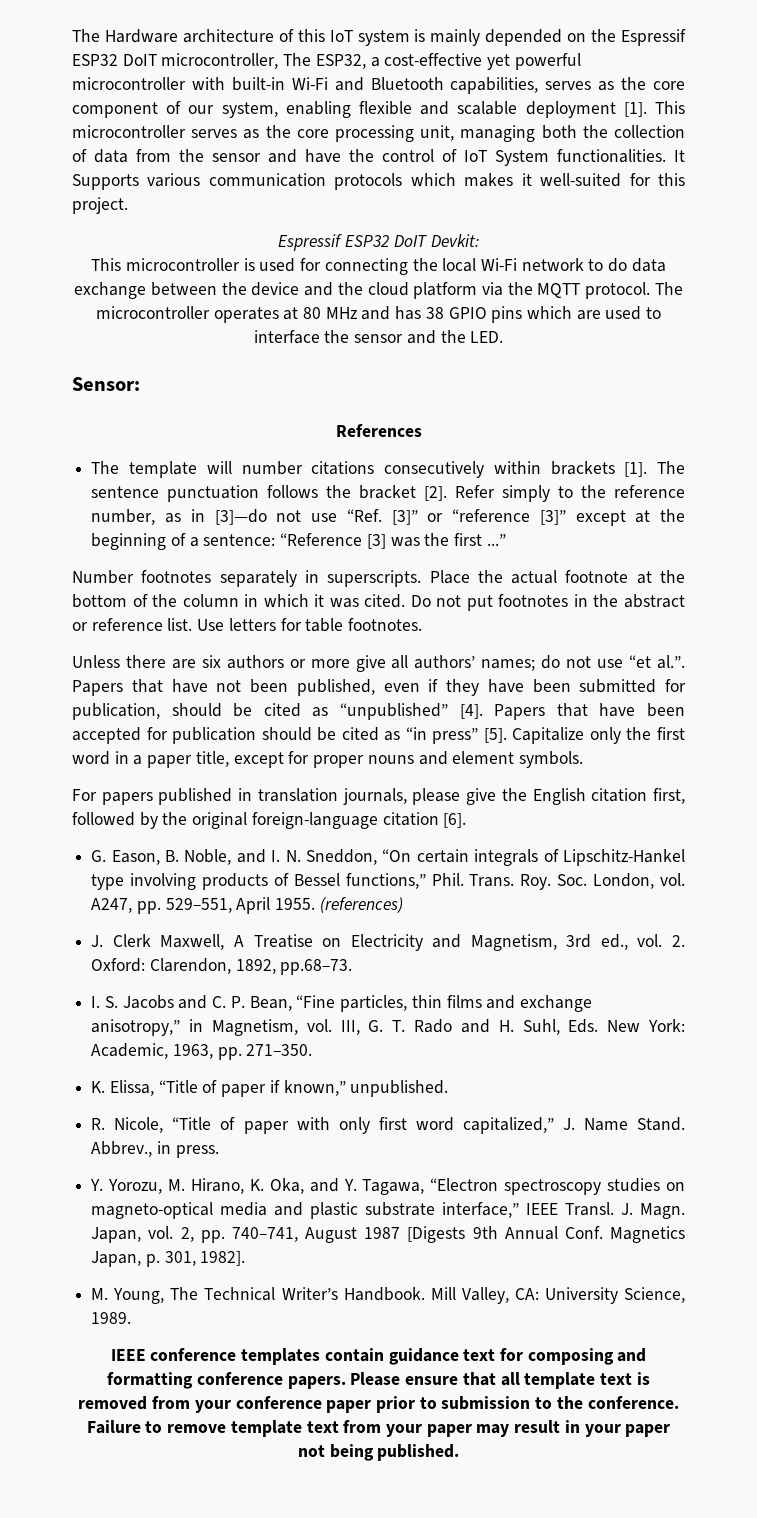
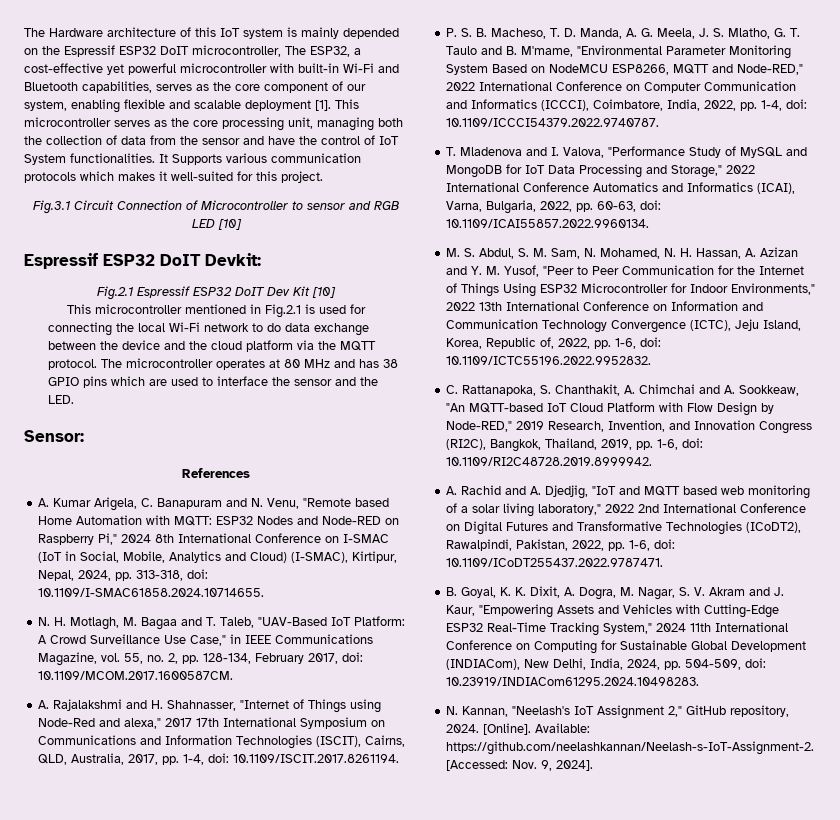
[278,234,479,251] [91,258,240,271] Espressif ESP32 DoIT Devkit: // This microcontroller -> [33,200,399,214] [191,219,242,230] [24,253,261,269] [97,286,336,300] [67,304,301,318] Fig.3.1 Circuit Connection of Microcontroller to sensor and RGB LED [10] // Espressif ESP32 DoIT Devkit: // Fig.2.1 Espressif ESP32 DoIT Dev Kit [10] // This microcontroller mentioned in Fig.2.1
(322, 264) none -> (366, 309) //
[91,461,685,478] [91,485,686,502] [91,509,685,526] [91,533,506,550] [72,570,685,587] [72,594,686,611] [72,618,423,632] [72,655,685,672] [72,679,686,696] [72,703,686,720] [72,727,686,744] [72,751,583,768] [72,788,686,805] [72,812,467,829] [91,849,685,866] [91,873,685,890] [91,897,403,914] [91,934,685,951] [91,958,353,975] [91,995,592,1012] [91,1019,686,1036] [91,1043,313,1060] [91,1080,449,1097] [91,1117,685,1134] [91,1141,219,1158] [90,1178,685,1195] [91,1202,685,1219] [91,1226,686,1243] [91,1251,246,1267] [91,1287,685,1304] [91,1312,132,1324] [110,1348,647,1365] [107,1372,650,1389] [78,1396,679,1413] [86,1420,671,1437] [297,1444,460,1461] The template will number citations consecutively within brackets [1]. The sentence punctuation follows the bracket [2]. Refer simply to the reference number, as in [3]—do not use “Ref. [3]” or “reference [3]” except at the beginning of a sentence: “Reference [3] was the first ...” // Number footnotes separately in superscripts. Place the actual footnote at the bottom of the column in which it was cited. Do not put footnotes in the abstract or reference list. Use letters for table footnotes. // Unless there are six authors or more give all authors’ names; do not use “et al.”. Papers that have not been published, even if they have been submitted for publication, should be cited as “unpublished” [4]. Papers that have been accepted for publication should be cited as “in press” [5]. Capitalize only the first word in a paper title, except for proper nouns and element symbols. // For papers published in translation journals, please give the English citation first, followed by the original foreign-language citation [6]. // G. Eason, B. Noble, and I. N. Sneddon, “On certain integrals of Lipschitz-Hankel type involving products of Bessel functions,” Phil. Trans. Roy. Soc. London, vol. A247, pp. 529–551, April 1955. (references) // J. Clerk Maxwell, A Treatise on Electricity and Magnetism, 3rd ed., vol. 2. Oxford: Clarendon, 1892, pp.68–73. // I. S. Jacobs and C. P. Bean, “Fine particles, thin films and exchange anisotropy,” in Magnetism, vol. III, G. T. Rado and H. Suhl, Eds. New York: Academic, 1963, pp. 271–350. // K. Elissa, “Title of paper if known,” unpublished. // R. Nicole, “Title of paper with only first word capitalized,” J. Name Stand. Abbrev., in press. // Y. Yorozu, M. Hirano, K. Oka, and Y. Tagawa, “Electron spectroscopy studies on magneto-optical media and plastic substrate interface,” IEEE Transl. J. Magn. Japan, vol. 2, pp. 740–741, August 1987 [Digests 9th Annual Conf. Magnetics Japan, p. 301, 1982]. // M. Young, The Technical Writer’s Handbook. Mill Valley, CA: University Science, 1989. // IEEE conference templates contain guidance text for composing and formatting conference papers. Please ensure that all template text is removed from your conference paper prior to submission to the conference. Failure to remove template text from your paper may result in your paper not being published. -> [38,497,390,511] [38,515,400,526] [38,533,390,545] [38,551,398,563] [38,569,209,581] [38,588,265,597] [38,616,406,630] [38,634,374,646] [38,652,364,666] [38,671,234,680] [38,699,382,713] [38,717,386,729] [38,735,406,749] [38,753,400,765] [446,28,801,39] [446,45,792,59] [446,64,804,75] [446,81,797,93] [446,99,808,111] [446,118,660,127] [446,146,808,158] [446,164,756,178] [446,182,796,194] [446,200,662,214] [446,219,650,228] [446,247,799,259] [446,265,805,277] [446,283,816,297] [446,301,764,311] [446,319,802,333] [446,337,662,349] [446,356,652,365] [446,384,800,396] [446,402,775,416] [446,420,813,434] [446,438,704,452] [446,457,653,466] [446,485,811,499] [446,503,807,517] [446,521,802,535] [446,539,676,551] [446,558,664,567] [446,586,785,600] [446,604,780,618] [446,622,789,636] [446,640,807,654] [446,658,767,670] [446,677,700,686] [446,705,790,719] [446,723,591,735] [446,741,815,755] [446,760,594,771] A. Kumar Arigela, C. Banapuram and N. Venu, "Remote based Home Automation with MQTT: ESP32 Nodes and Node-RED on Raspberry Pi," 2024 8th International Conference on I-SMAC (IoT in Social, Mobile, Analytics and Cloud) (I-SMAC), Kirtipur, Nepal, 2024, pp. 313-318, doi: 10.1109/I-SMAC61858.2024.10714655. // N. H. Motlagh, M. Bagaa and T. Taleb, "UAV-Based IoT Platform: A Crowd Surveillance Use Case," in IEEE Communications Magazine, vol. 55, no. 2, pp. 128-134, February 2017, doi: 10.1109/MCOM.2017.1600587CM. // A. Rajalakshmi and H. Shahnasser, "Internet of Things using Node-Red and alexa," 2017 17th International Symposium on Communications and Information Technologies (ISCIT), Cairns, QLD, Australia, 2017, pp. 1-4, doi: 10.1109/ISCIT.2017.8261194. // P. S. B. Macheso, T. D. Manda, A. G. Meela, J. S. Mlatho, G. T. Taulo and B. M'mame, "Environmental Parameter Monitoring System Based on NodeMCU ESP8266, MQTT and Node-RED," 2022 International Conference on Computer Communication and Informatics (ICCCI), Coimbatore, India, 2022, pp. 1-4, doi: 10.1109/ICCCI54379.2022.9740787. // T. Mladenova and I. Valova, "Performance Study of MySQL and MongoDB for IoT Data Processing and Storage," 2022 International Conference Automatics and Informatics (ICAI), Varna, Bulgaria, 2022, pp. 60-63, doi: 10.1109/ICAI55857.2022.9960134. // M. S. Abdul, S. M. Sam, N. Mohamed, N. H. Hassan, A. Azizan and Y. M. Yusof, "Peer to Peer Communication for the Internet of Things Using ESP32 Microcontroller for Indoor Environments," 2022 13th International Conference on Information and Communication Technology Convergence (ICTC), Jeju Island, Korea, Republic of, 2022, pp. 1-6, doi: 10.1109/ICTC55196.2022.9952832. // C. Rattanapoka, S. Chanthakit, A. Chimchai and A. Sookkeaw, "An MQTT-based IoT Cloud Platform with Flow Design by Node-RED," 2019 Research, Invention, and Innovation Congress (RI2C), Bangkok, Thailand, 2019, pp. 1-6, doi: 10.1109/RI2C48728.2019.8999942. // A. Rachid and A. Djedjig, "IoT and MQTT based web monitoring of a solar living laboratory," 2022 2nd International Conference on Digital Futures and Transformative Technologies (ICoDT2), Rawalpindi, Pakistan, 2022, pp. 1-6, doi: 10.1109/ICoDT255437.2022.9787471. // B. Goyal, K. K. Dixit, A. Dogra, M. Nagar, S. V. Akram and J. Kaur, "Empowering Assets and Vehicles with Cutting-Edge ESP32 Real-Time Tracking System," 2024 11th International Conference on Computing for Sustainable Global Development (INDIACom), New Delhi, India, 2024, pp. 504-509, doi: 10.23919/INDIACom61295.2024.10498283. // N. Kannan, "Neelash's IoT Assignment 2," GitHub repository, 2024. [Online]. Available: https://github.com/neelashkannan/Neelash-s-IoT-Assignment-2. [Accessed: Nov. 9, 2024].

